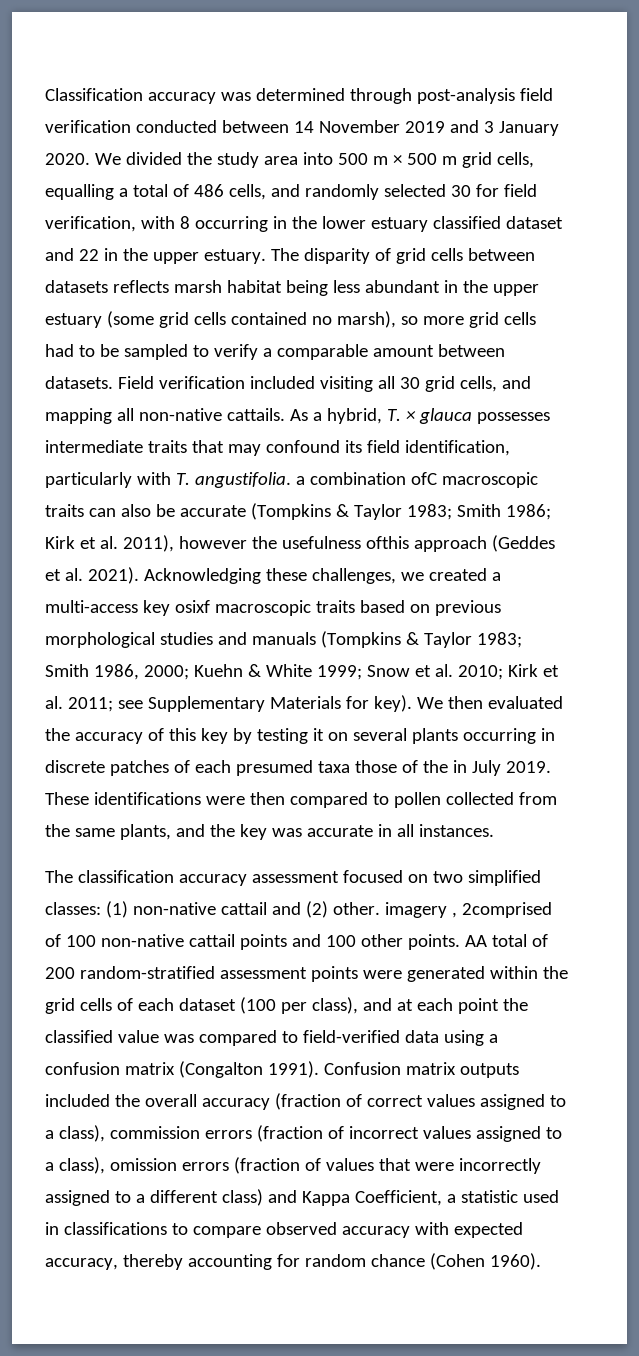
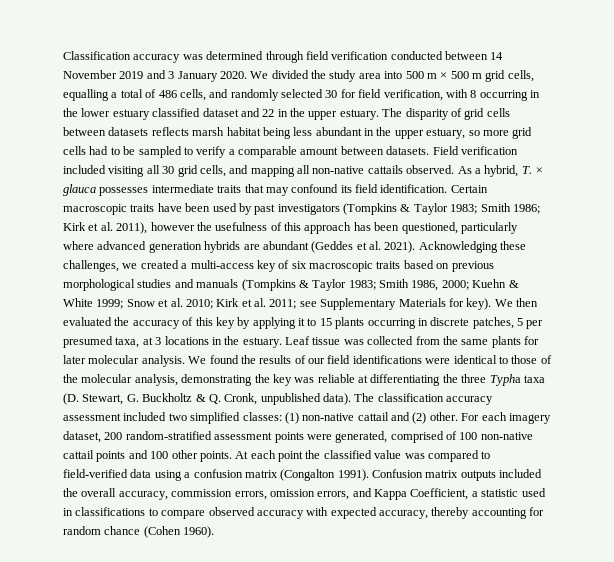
[416,88,515,104] post-analysis -> (304, 57) none
[45,311,396,328] estuary (some grid cells contained no marsh), -> [426,128,466,139] estuary,
[226,408,285,421] cattails. -> [367,165,455,174] cattails observed.
[404,440,510,456] [45,472,538,488] [45,504,246,517] identification, particularly with T. angustifolia. a combination ofC macroscopic traits can also be accurate -> [380,184,488,193] [63,203,340,215] identification. Certain macroscopic traits have been used by past investigators
[365,536,487,552] ofthis approach -> [270,222,518,234] [63,241,309,253] of this approach has been questioned, particularly where advanced generation hybrids are abundant
[174,600,210,613] osixf -> [278,260,307,269] of six
[256,728,555,744] [45,760,551,776] [45,792,557,808] [45,824,494,840] testing it on several plants occurring in discrete patches of each presumed taxa those of the in July 2019. These identifications were then compared to pollen collected from the same plants, and the key was accurate in all instances. // -> [252,317,544,329] [63,336,539,348] [63,355,552,367] [63,374,545,386] [63,393,351,405] applying it to 15 plants occurring in discrete patches, 5 per presumed taxa, at 3 locations in the estuary. Leaf tissue was collected from the same plants for later molecular analysis. We found the results of our field identifications were identical to those of the molecular analysis, demonstrating the key was reliable at differentiating the three Typha taxa (D. Stewart, G. Buckholtz & Q. Cronk, unpublished data).
[342,870,428,883] focused on -> [123,412,167,421] included
[384,902,552,918] imagery , 2comprised -> [461,412,551,424] [63,431,444,443] For each imagery dataset, 200 random-stratified assessment points were generated, comprised
[464,934,548,947] [45,966,568,982] [45,997,413,1014] AA total of 200 random-stratified assessment points were generated within the grid cells of each dataset (100 per class), and at -> [235,451,249,459] At
[201,1093,566,1110] [45,1125,562,1142] [45,1157,541,1174] [45,1189,263,1206] accuracy (fraction of correct values assigned to a class), commission errors (fraction of incorrect values assigned to a class), omission errors (fraction of values that were incorrectly assigned to a different class) -> [118,489,350,500] accuracy, commission errors, omission errors,

